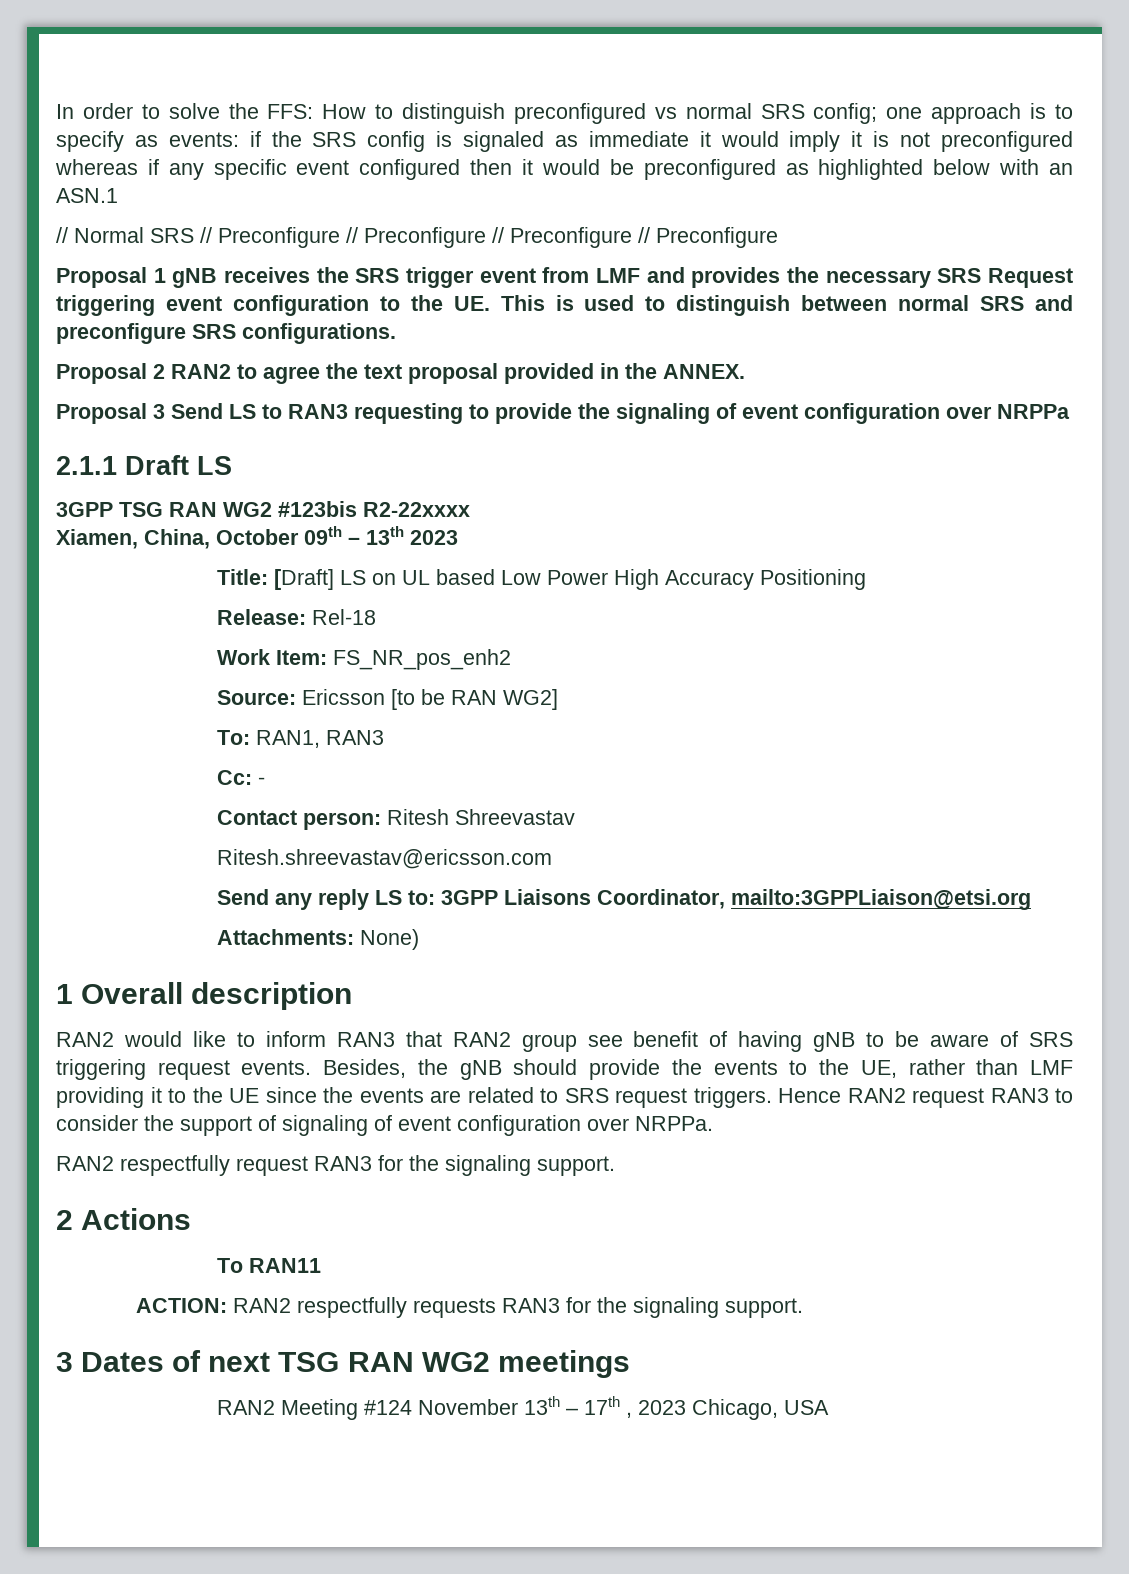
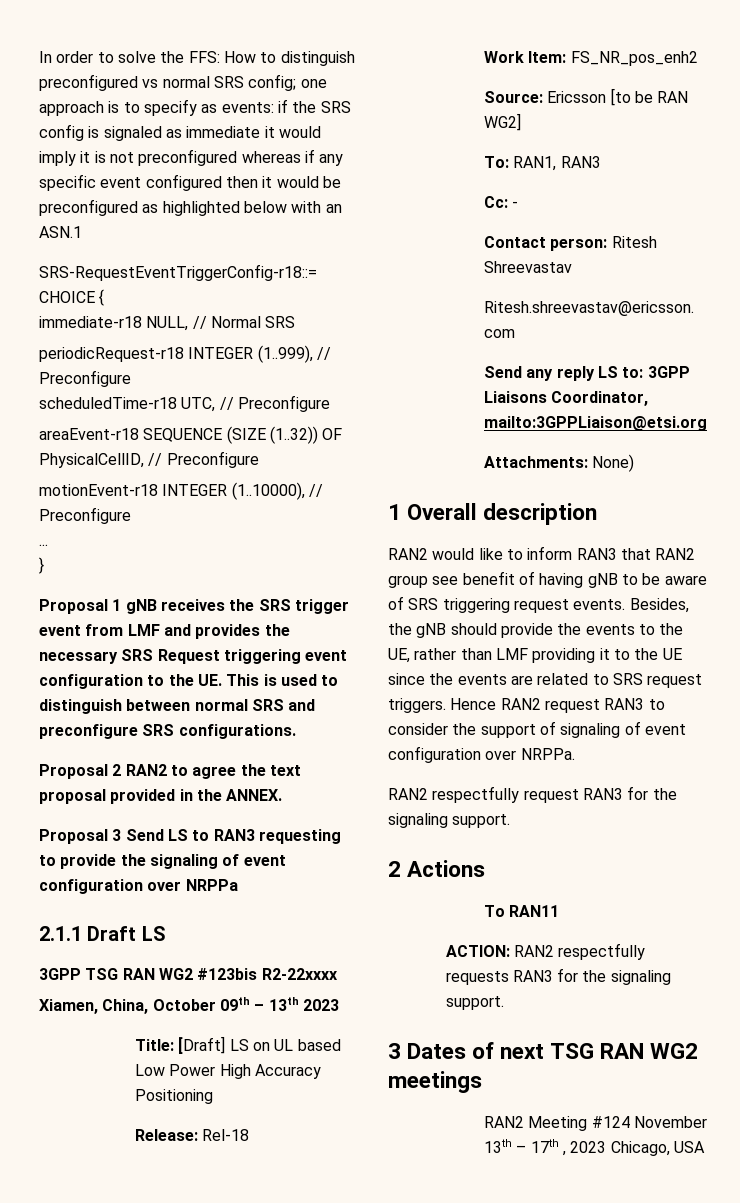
(118, 195) none -> [39,264,317,281] [39,289,105,306] [39,316,189,331] SRS-RequestEventTriggerConfig-r18::= CHOICE { // immediate-r18 NULL,
[200,227,778,248] // Preconfigure // Preconfigure // Preconfigure // Preconfigure -> [39,345,331,363] [39,370,131,387] [39,395,330,412] [39,426,343,444] [39,451,259,468] [39,482,323,500] [39,507,131,524] [39,544,48,546] [39,557,44,574] // periodicRequest-r18 INTEGER (1..999), // Preconfigure // scheduledTime-r18 UTC, // Preconfigure // areaEvent-r18 SEQUENCE (SIZE (1..32)) OF PhysicalCellID, // Preconfigure // motionEvent-r18 INTEGER (1..10000), // Preconfigure // ... // }

